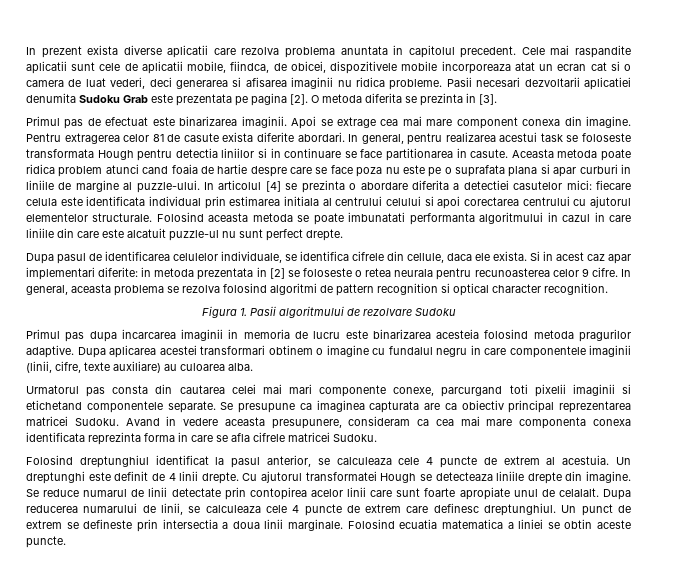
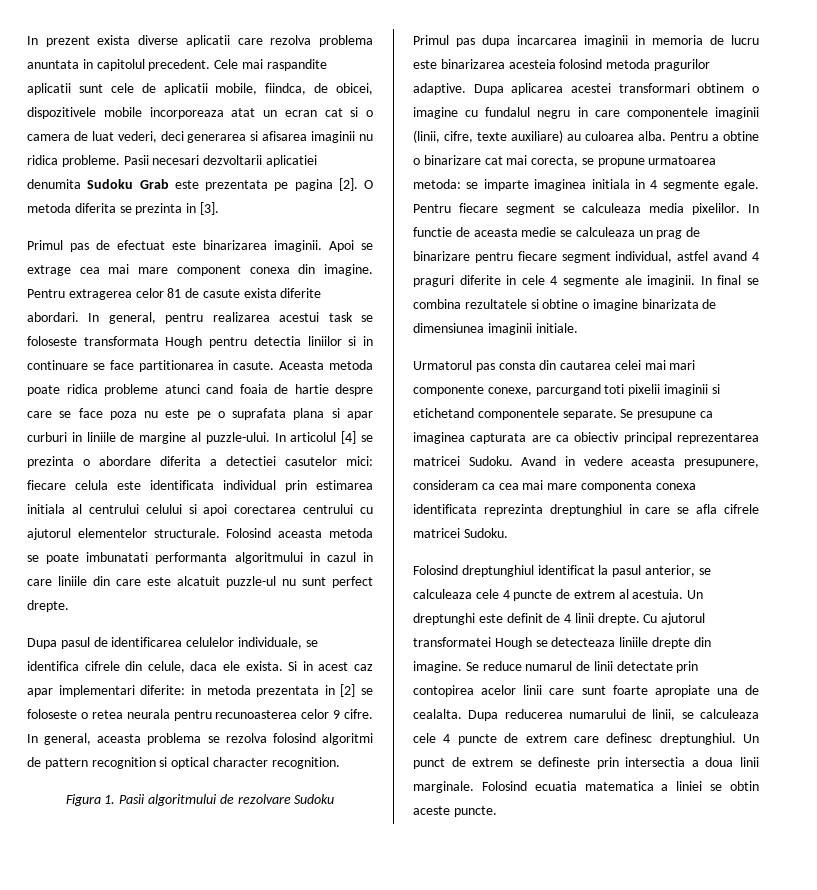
[58,166,103,177] problem -> [104,384,158,396] probleme
[407,253,444,263] cellule, -> [147,661,185,673] celule,
(253, 367) none -> [670,131,759,141] [413,155,717,167] [413,179,759,191] [413,203,759,215] [413,227,701,239] [413,251,759,263] [413,275,759,287] [413,299,717,311] [413,323,578,335] Pentru a obtine o binarizare cat mai corecta, se propune urmatoarea metoda: se imparte imaginea initiala in 4 segmente egale. Pentru fiecare segment se calculeaza media pixelilor. In functie de aceasta medie se calculeaza un prag de binarizare pentru fiecare segment individual, astfel avand 4 praguri diferite in cele 4 segmente ale imaginii. In final se combina rezultatele si obtine o imagine binarizata de dimensiunea imaginii initiale.
[144,433,175,442] forma -> [549,504,622,516] dreptunghiul
[513,488,599,497] unul de celalalt. -> [716,685,759,695] [413,709,462,719] una de cealalta.

